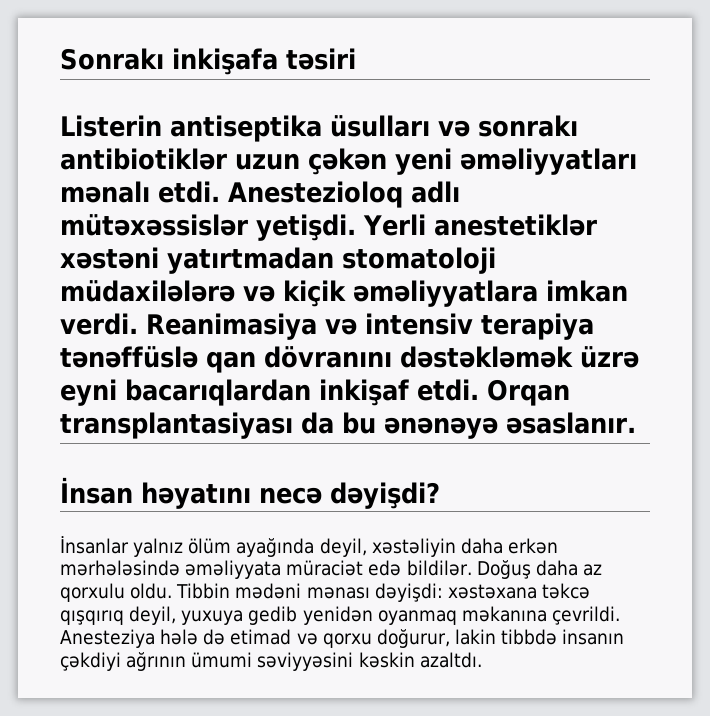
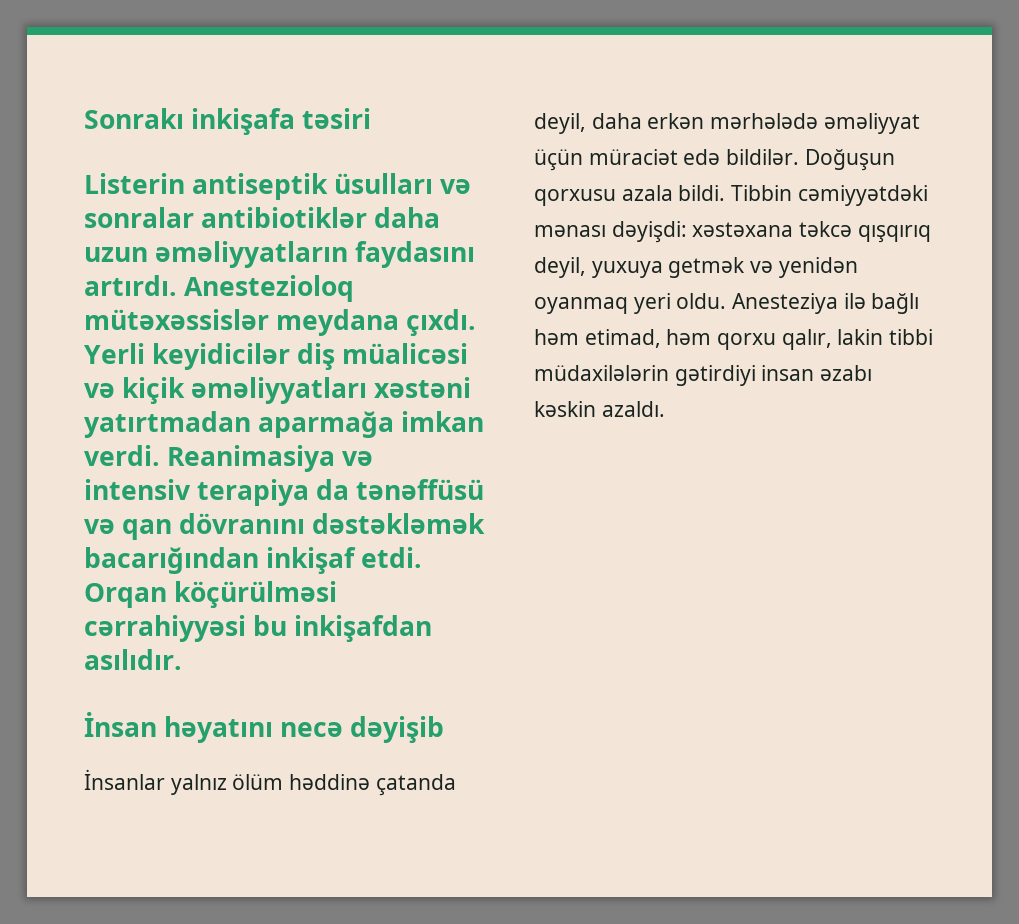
[170,115,322,142] antiseptika -> [192,173,329,200] antiseptik
[478,115,578,137] [60,148,637,175] [60,181,460,208] [60,214,597,241] [60,247,496,274] [60,280,538,307] sonrakı antibiotiklər uzun çəkən yeni əməliyyatları mənalı etdi. Anestezioloq adlı mütəxəssislər yetişdi. Yerli anestetiklər xəstəni yatırtmadan stomatoloji müdaxilələrə və kiçik əməliyyatlara -> [84,207,441,228] [84,241,476,268] [84,275,355,302] [84,309,477,336] [84,343,469,370] [84,377,472,404] [84,411,395,438] sonralar antibiotiklər daha uzun əməliyyatların faydasını artırdı. Anestezioloq mütəxəssislər meydana çıxdı. Yerli keyidicilər diş müalicəsi və kiçik əməliyyatları xəstəni yatırtmadan aparmağa
[60,346,639,373] [60,379,570,406] [60,412,636,439] tənəffüslə qan dövranını dəstəkləmək üzrə eyni bacarıqlardan inkişaf etdi. Orqan transplantasiyası da bu ənənəyə əsaslanır. -> [316,479,485,500] [84,513,486,540] [84,547,423,574] [84,581,338,608] [84,615,433,642] [84,649,182,670] da tənəffüsü və qan dövranını dəstəkləmək bacarığından inkişaf etdi. Orqan köçürülməsi cərrahiyyəsi bu inkişafdan asılıdır.
[330,482,440,509] dəyişdi? -> [350,716,445,743] dəyişib
[236,538,558,557] [60,560,602,579] [60,583,302,602] ayağında deyil, xəstəliyin daha erkən mərhələsində əməliyyata müraciət edə bildilər. Doğuş daha az qorxulu oldu. Tibbin mədəni -> [289,774,456,796] [534,113,920,134] [534,149,895,171] [534,185,928,206] həddinə çatanda deyil, daha erkən mərhələdə əməliyyat üçün müraciət edə bildilər. Doğuşun qorxusu azala bildi. Tibbin cəmiyyətdəki
[248,606,620,625] [60,629,625,648] [60,652,482,671] gedib yenidən oyanmaq məkanına çevrildi. Anesteziya hələ də etimad və qorxu doğurur, lakin tibbdə insanın çəkdiyi ağrının ümumi səviyyəsini kəskin azaltdı. -> [668,257,858,278] [534,293,920,314] [534,329,934,350] [534,365,873,386] [534,401,665,417] getmək və yenidən oyanmaq yeri oldu. Anesteziya ilə bağlı həm etimad, həm qorxu qalır, lakin tibbi müdaxilələrin gətirdiyi insan əzabı kəskin azaldı.

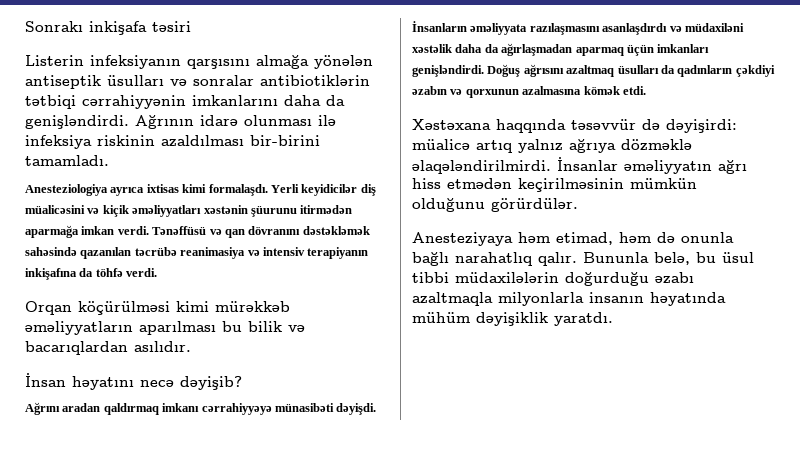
[192,173,472,200] [84,207,441,228] [84,241,476,268] [84,275,355,302] [84,309,477,336] antiseptik üsulları və sonralar antibiotiklər daha uzun əməliyyatların faydasını artırdı. Anestezioloq mütəxəssislər meydana çıxdı. -> [90,55,373,69] [25,75,370,89] [25,95,345,109] [25,115,336,129] [25,135,320,149] [25,155,109,166] [25,184,268,196] infeksiyanın qarşısını almağa yönələn antiseptik üsulları və sonralar antibiotiklərin tətbiqi cərrahiyyənin imkanlarını daha da genişləndirdi. Ağrının idarə olunması ilə infeksiya riskinin azaldılması bir-birini tamamladı. // Anesteziologiya ayrıca ixtisas kimi formalaşdı.
[342,343,469,364] müalicəsi -> [25,205,85,214] müalicəsini
[374,377,472,398] [84,411,485,438] [84,445,374,472] [84,479,485,506] [84,513,486,540] [84,547,423,574] [84,581,338,608] [84,615,433,642] [84,649,182,670] [84,712,445,743] [84,769,456,796] [534,113,920,134] [534,149,895,171] [534,185,928,206] [534,221,931,243] [534,257,858,278] [534,293,920,314] [534,329,934,350] [534,365,873,386] [534,401,665,417] xəstəni yatırtmadan aparmağa imkan verdi. Reanimasiya və intensiv terapiya da tənəffüsü və qan dövranını dəstəkləmək bacarığından inkişaf etdi. Orqan köçürülməsi cərrahiyyəsi bu inkişafdan asılıdır. // İnsan həyatını necə dəyişib // İnsanlar yalnız ölüm həddinə çatanda deyil, daha erkən mərhələdə əməliyyat üçün müraciət edə bildilər. Doğuşun qorxusu azala bildi. Tibbin cəmiyyətdəki mənası dəyişdi: xəstəxana təkcə qışqırıq deyil, yuxuya getmək və yenidən oyanmaq yeri oldu. Anesteziya ilə bağlı həm etimad, həm qorxu qalır, lakin tibbi müdaxilələrin gətirdiyi insan əzabı kəskin azaldı. -> [203,205,353,217] [25,225,370,238] [25,247,369,259] [25,268,158,280] [25,301,290,315] [25,321,305,335] [25,341,191,355] [25,373,242,390] [25,402,377,415] [412,21,744,35] [412,43,710,56] [412,64,775,77] [412,86,646,98] [412,119,737,133] [412,139,692,153] [412,157,747,174] [412,178,697,192] [412,198,578,212] [412,232,734,246] [412,252,754,266] [412,272,694,286] [412,292,726,306] [412,312,613,326] xəstənin şüurunu itirmədən aparmağa imkan verdi. Tənəffüsü və qan dövranını dəstəkləmək sahəsində qazanılan təcrübə reanimasiya və intensiv terapiyanın inkişafına da töhfə verdi. // Orqan köçürülməsi kimi mürəkkəb əməliyyatların aparılması bu bilik və bacarıqlardan asılıdır. // İnsan həyatını necə dəyişib? // Ağrını aradan qaldırmaq imkanı cərrahiyyəyə münasibəti dəyişdi. İnsanların əməliyyata razılaşmasını asanlaşdırdı və müdaxiləni xəstəlik daha da ağırlaşmadan aparmaq üçün imkanları genişləndirdi. Doğuş ağrısını azaltmaq üsulları da qadınların çəkdiyi əzabın və qorxunun azalmasına kömək etdi. // Xəstəxana haqqında təsəvvür də dəyişirdi: müalicə artıq yalnız ağrıya dözməklə əlaqələndirilmirdi. İnsanlar əməliyyatın ağrı hiss etmədən keçirilməsinin mümkün olduğunu görürdülər. // Anesteziyaya həm etimad, həm də onunla bağlı narahatlıq qalır. Bununla belə, bu üsul tibbi müdaxilələrin doğurduğu əzabı azaltmaqla milyonlarla insanın həyatında mühüm dəyişiklik yaratdı.

